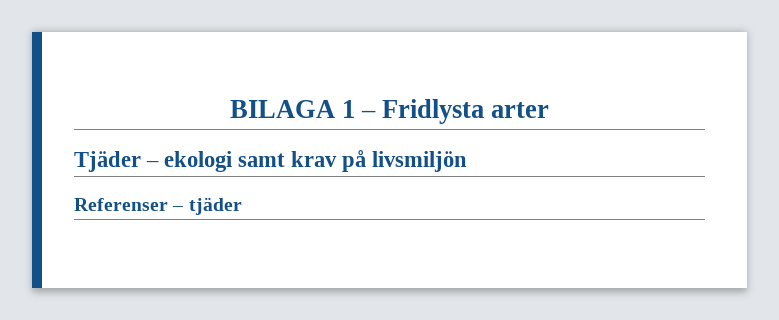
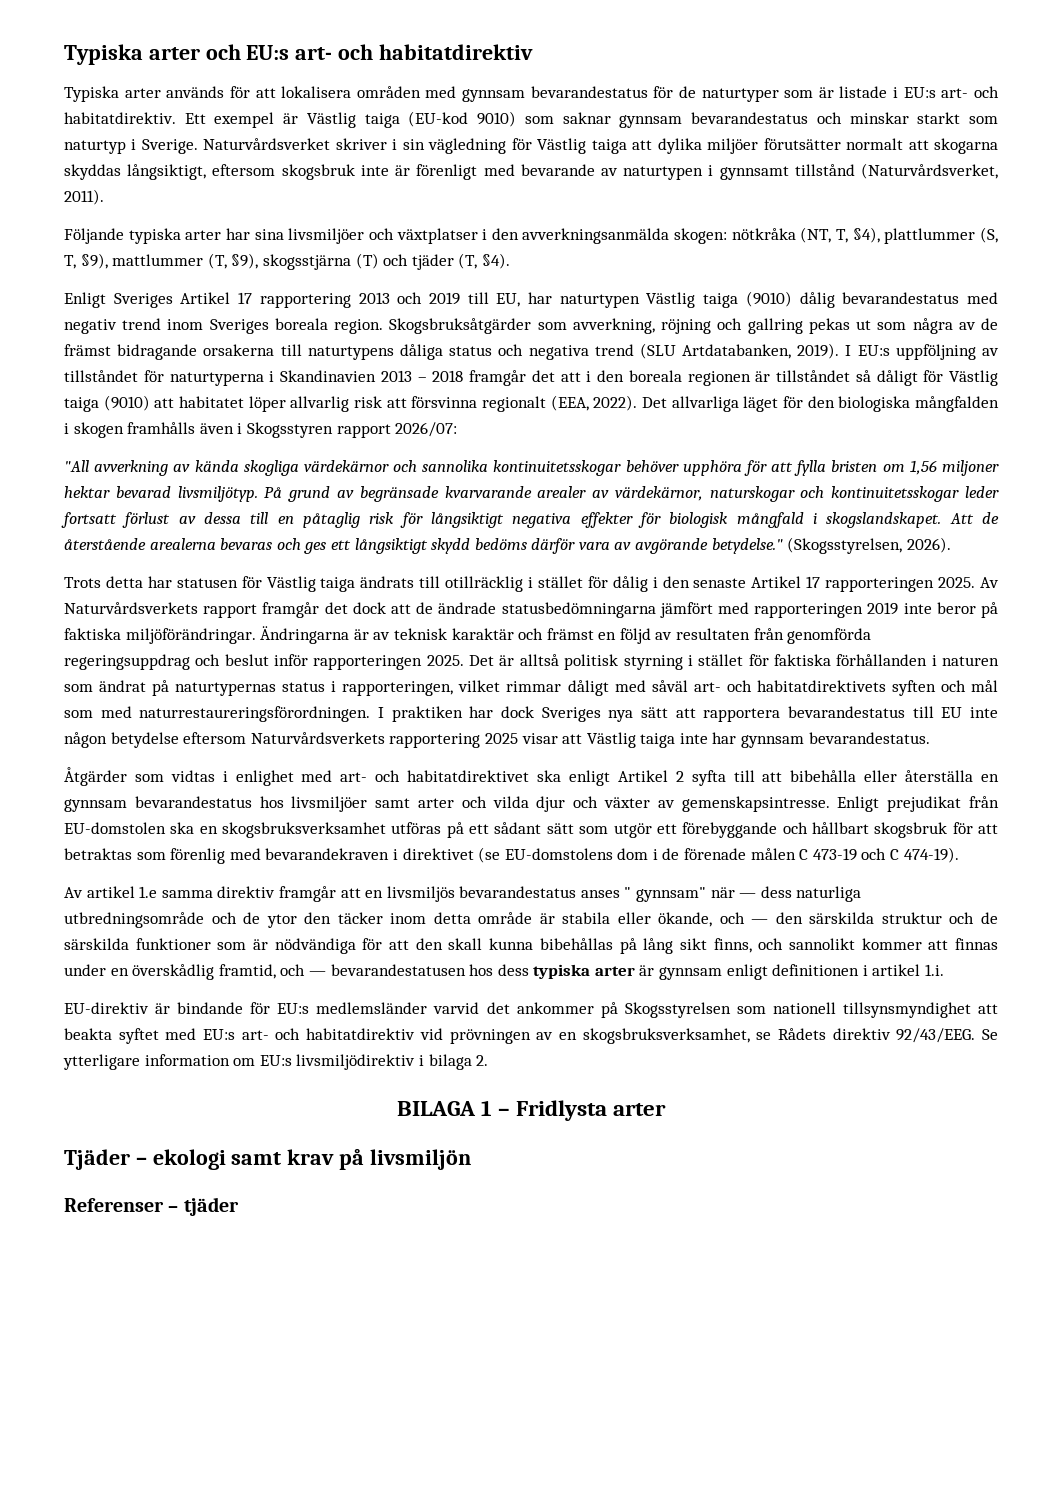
(229, 109) none -> [64,44,533,65] [64,86,1000,102] [64,111,999,128] [64,138,998,154] [64,163,998,180] [64,189,104,205] [64,227,998,244] [64,253,510,270] [64,291,998,308] [64,318,999,334] [64,343,999,360] [64,370,998,386] [64,395,999,412] [64,422,458,438] [64,460,999,476] [64,486,1000,502] [61,512,1000,528] [64,537,951,554] [64,576,1000,592] [64,602,999,618] [64,626,872,644] [64,654,1000,670] [64,680,998,696] [64,706,998,722] [64,732,930,748] [64,767,1000,786] [64,796,999,812] [64,822,999,838] [64,847,959,864] [64,886,862,902] [64,912,998,928] [64,938,999,954] [64,964,945,980] [64,1002,998,1018] [64,1028,998,1044] [63,1054,489,1070] Typiska arter och EU:s art- och habitatdirektiv // Typiska arter används för att lokalisera områden med gynnsam bevarandestatus för de naturtyper som är listade i EU:s art- och habitatdirektiv. Ett exempel är Västlig taiga (EU-kod 9010) som saknar gynnsam bevarandestatus och minskar starkt som naturtyp i Sverige. Naturvårdsverket skriver i sin vägledning för Västlig taiga att dylika miljöer förutsätter normalt att skogarna skyddas långsiktigt, eftersom skogsbruk inte är förenligt med bevarande av naturtypen i gynnsamt tillstånd (Naturvårdsverket, 2011). // Följande typiska arter har sina livsmiljöer och växtplatser i den avverkningsanmälda skogen: nötkråka (NT, T, §4), plattlummer (S, T, §9), mattlummer (T, §9), skogsstjärna (T) och tjäder (T, §4). // Enligt Sveriges Artikel 17 rapportering 2013 och 2019 till EU, har naturtypen Västlig taiga (9010) dålig bevarandestatus med negativ trend inom Sveriges boreala region. Skogsbruksåtgärder som avverkning, röjning och gallring pekas ut som några av de främst bidragande orsakerna till naturtypens dåliga status och negativa trend (SLU Artdatabanken, 2019). I EU:s uppföljning av tillståndet för naturtyperna i Skandinavien 2013 – 2018 framgår det att i den boreala regionen är tillståndet så dåligt för Västlig taiga (9010) att habitatet löper allvarlig risk att försvinna regionalt (EEA, 2022). Det allvarliga läget för den biologiska mångfalden i skogen framhålls även i Skogsstyren rapport 2026/07: // "All avverkning av kända skogliga värdekärnor och sannolika kontinuitetsskogar behöver upphöra för att fylla bristen om 1,56 miljoner hektar bevarad livsmiljötyp. På grund av begränsade kvarvarande arealer av värdekärnor, naturskogar och kontinuitetsskogar leder fortsatt förlust av dessa till en påtaglig risk för långsiktigt negativa effekter för biologisk mångfald i skogslandskapet. Att de återstående arealerna bevaras och ges ett långsiktigt skydd bedöms därför vara av avgörande betydelse." (Skogsstyrelsen, 2026). // Trots detta har statusen för Västlig taiga ändrats till otillräcklig i stället för dålig i den senaste Artikel 17 rapporteringen 2025. Av Naturvårdsverkets rapport framgår det dock att de ändrade statusbedömningarna jämfört med rapporteringen 2019 inte beror på faktiska miljöförändringar. Ändringarna är av teknisk karaktär och främst en följd av resultaten från genomförda regeringsuppdrag och beslut inför rapporteringen 2025. Det är alltså politisk styrning i stället för faktiska förhållanden i naturen som ändrat på naturtypernas status i rapporteringen, vilket rimmar dåligt med såväl art- och habitatdirektivets syften och mål som med naturrestaureringsförordningen. I praktiken har dock Sveriges nya sätt att rapportera bevarandestatus till EU inte någon betydelse eftersom Naturvårdsverkets rapportering 2025 visar att Västlig taiga inte har gynnsam bevarandestatus. // Åtgärder som vidtas i enlighet med art- och habitatdirektivet ska enligt Artikel 2 syfta till att bibehålla eller återställa en gynnsam bevarandestatus hos livsmiljöer samt arter och vilda djur och växter av gemenskapsintresse. Enligt prejudikat från EU-domstolen ska en skogsbruksverksamhet utföras på ett sådant sätt som utgör ett förebyggande och hållbart skogsbruk för att betraktas som förenlig med bevarandekraven i direktivet (se EU-domstolens dom i de förenade målen C 473-19 och C 474-19). // Av artikel 1.e samma direktiv framgår att en livsmiljös bevarandestatus anses " gynnsam" när — dess naturliga utbredningsområde och de ytor den täcker inom detta område är stabila eller ökande, och — den särskilda struktur och de särskilda funktioner som är nödvändiga för att den skall kunna bibehållas på lång sikt finns, och sannolikt kommer att finnas under en överskådlig framtid, och — bevarandestatusen hos dess typiska arter är gynnsam enligt definitionen i artikel 1.i. // EU-direktiv är bindande för EU:s medlemsländer varvid det ankommer på Skogsstyrelsen som nationell tillsynsmyndighet att beakta syftet med EU:s art- och habitatdirektiv vid prövningen av en skogsbruksverksamhet, se Rådets direktiv 92/43/EEG. Se ytterligare information om EU:s livsmiljödirektiv i bilaga 2. //

